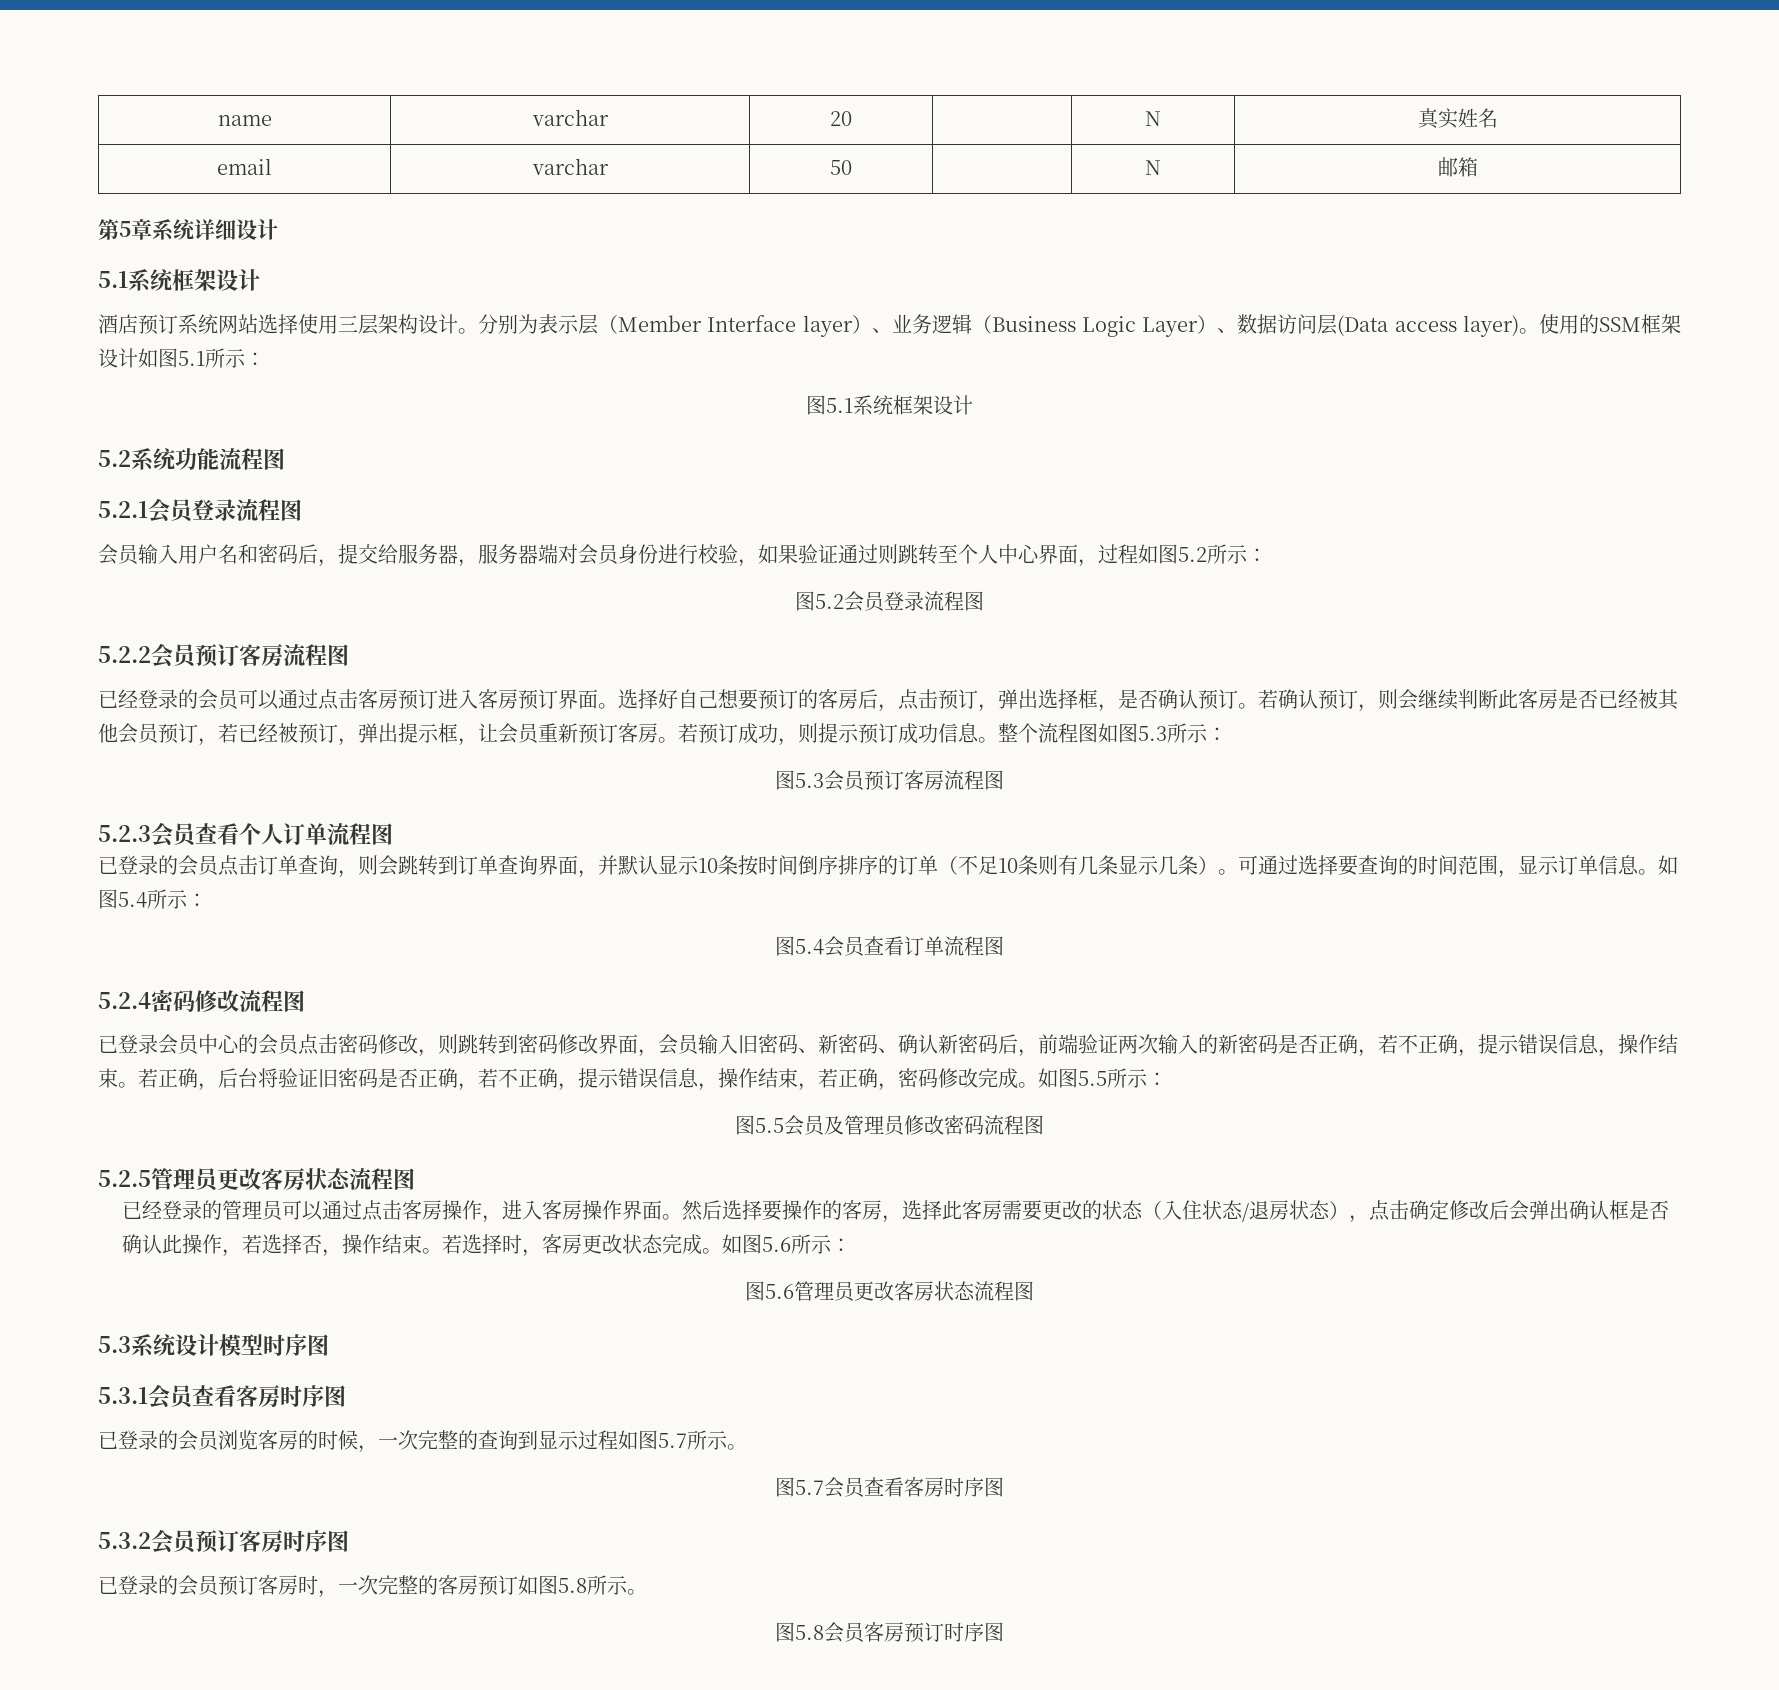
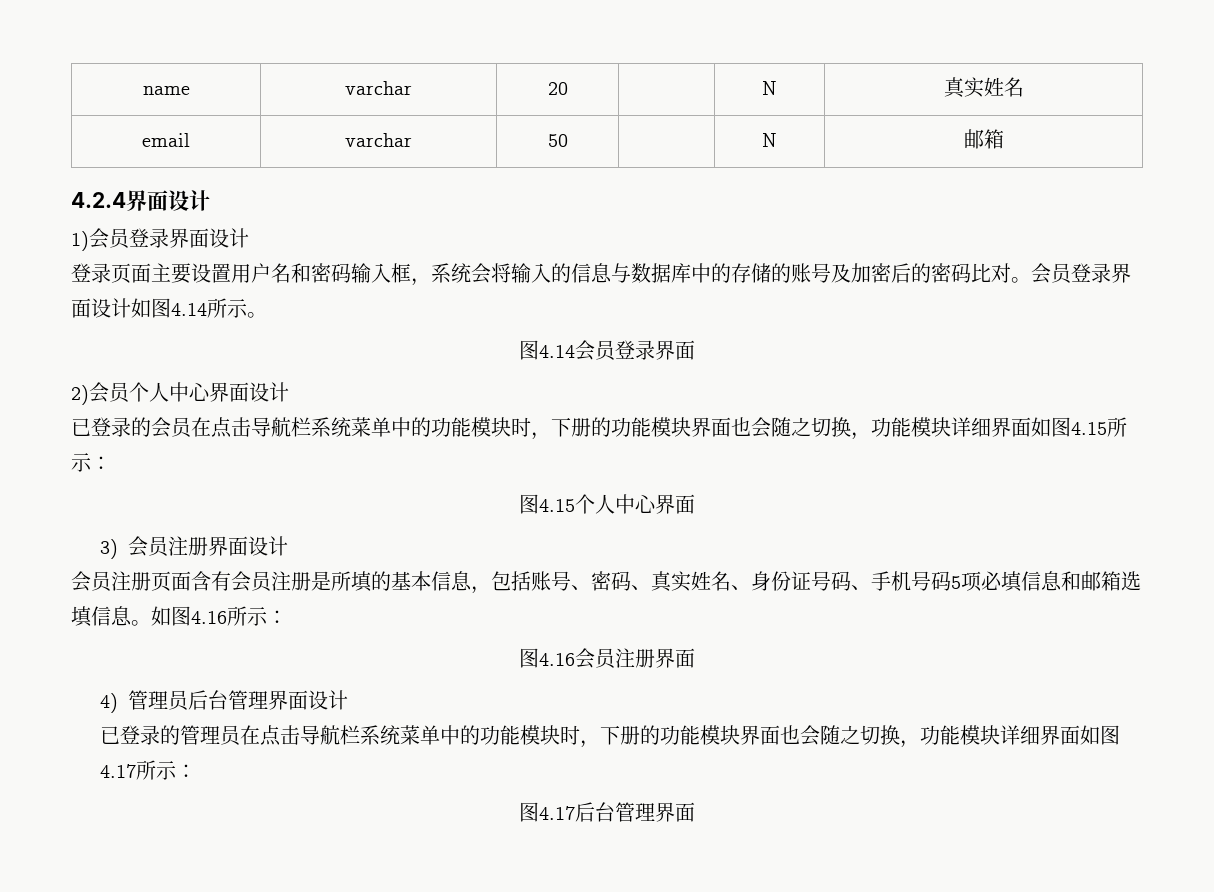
[98,219,278,241] [98,269,260,292] [98,314,1681,337] [98,348,265,368] [806,395,973,415] [98,448,285,471] [98,499,302,523] [98,544,1267,567] [795,591,984,612] [98,644,349,668] [98,689,1679,712] [98,723,1227,746] [775,770,1004,791] [98,823,393,847] [98,855,1598,878] 第5章系统详细设计 // 5.1系统框架设计 // 酒店预订系统网站选择使用三层架构设计。分别为表示层（Member Interface layer）、业务逻辑（Business Logic Layer）、数据访问层(Data access layer)。使用的SSM框架设计如图5.1所示： // 图5.1系统框架设计 // 5.2系统功能流程图 // 5.2.1会员登录流程图 // 会员输入用户名和密码后，提交给服务器，服务器端对会员身份进行校验，如果验证通过则跳转至个人中心界面，过程如图5.2所示： // 图5.2会员登录流程图 // 5.2.2会员预订客房流程图 // 已经登录的会员可以通过点击客房预订进入客房预订界面。选择好自己想要预订的客房后，点击预订，弹出选择框，是否确认预订。若确认预订，则会继续判断此客房是否已经被其他会员预订，若已经被预订，弹出提示框，让会员重新预订客房。若预订成功，则提示预订成功信息。整个流程图如图5.3所示： // 图5.3会员预订客房流程图 // 5.2.3会员查看个人订单流程图 // 已登录的会员点击订单查询，则会跳转到订单查询界面，并默认显示10条按时间倒序排序的订单（不足10条则有几条显示几条）。可通过选择要查询的时间范围，显示订单 -> [71,190,210,211] [71,228,249,251] [71,263,1131,286] [71,298,267,318] [519,340,695,361] [71,382,289,405] [71,417,1127,440] [71,453,111,472] [519,494,695,514] [99,536,289,559] [71,571,1141,594] [71,606,93,627] 4.2.4界面设计 // 1)会员登录界面设计 // 登录页面主要设置用户名和密码输入框，系统会将输入的信息与数据库中的存储的账号及加密后的密码比对。会员登录界面设计如图4.14所示。 // 图4.14会员登录界面 // 2)会员个人中心界面设计 // 已登录的会员在点击导航栏系统菜单中的功能模块时，下册的功能模块界面也会随之切换，功能模块详细界面如图4.15所示： // 图4.15个人中心界面 // 3)会员注册界面设计 // 会员注册页面含有会员注册是所填的基本信息，包括账号、密码、真实姓名、身份证号码、手机号码5项必填信息和邮箱选填
[118,889,207,909] [775,936,1004,957] [98,989,305,1012] [98,1034,1678,1057] [98,1068,1167,1091] [735,1115,1044,1136] [98,1168,415,1192] [122,1200,163,1219] 5.4所示： // 图5.4会员查看订单流程图 // 5.2.4密码修改流程图 // 已登录会员中心的会员点击密码修改，则跳转到密码修改界面，会员输入旧密码、新密码、确认新密码后，前端验证两次输入的新密码是否正确，若不正确，提示错误信息，操作结束。若正确，后台将验证旧密码是否正确，若不正确，提示错误信息，操作结束，若正确，密码修改完成。如图5.5所示： // 图5.5会员及管理员修改密码流程图 // 5.2.5管理员更改客房状态流程图 // 已经 -> [191,606,287,626] [519,648,695,669] [99,690,349,713] [99,726,120,744] 4.16所示： // 图4.16会员注册界面 // 4)管理员后台管理界面设计 // 已
[282,1200,1670,1223] [122,1234,852,1257] [745,1281,1034,1302] [98,1334,329,1357] [98,1385,346,1409] [98,1430,747,1453] [775,1477,1004,1498] [98,1530,349,1554] [98,1575,647,1598] [775,1622,1004,1643] 可以通过点击客房操作，进入客房操作界面。然后选择要操作的客房，选择此客房需要更改的状态（入住状态/退房状态），点击确定修改后会弹出确认框是否确认此操作，若选择否，操作结束。若选择时，客房更改状态完成。如图5.6所示： // 图5.6管理员更改客房状态流程图 // 5.3系统设计模型时序图 // 5.3.1会员查看客房时序图 // 已登录的会员浏览客房的时候，一次完整的查询到显示过程如图5.7所示。 // 图5.7会员查看客房时序图 // 5.3.2会员预订客房时序图 // 已登录的会员预订客房时，一次完整的客房预订如图5.8所示。 // 图5.8会员客房预订时序图 -> [239,725,1120,748] [99,760,196,780] [519,802,695,822] 在点击导航栏系统菜单中的功能模块时，下册的功能模块界面也会随之切换，功能模块详细界面如图4.17所示： // 图4.17后台管理界面

